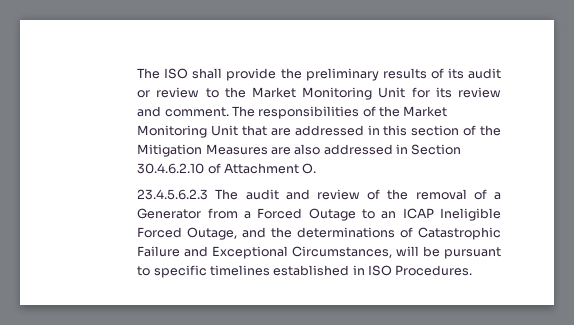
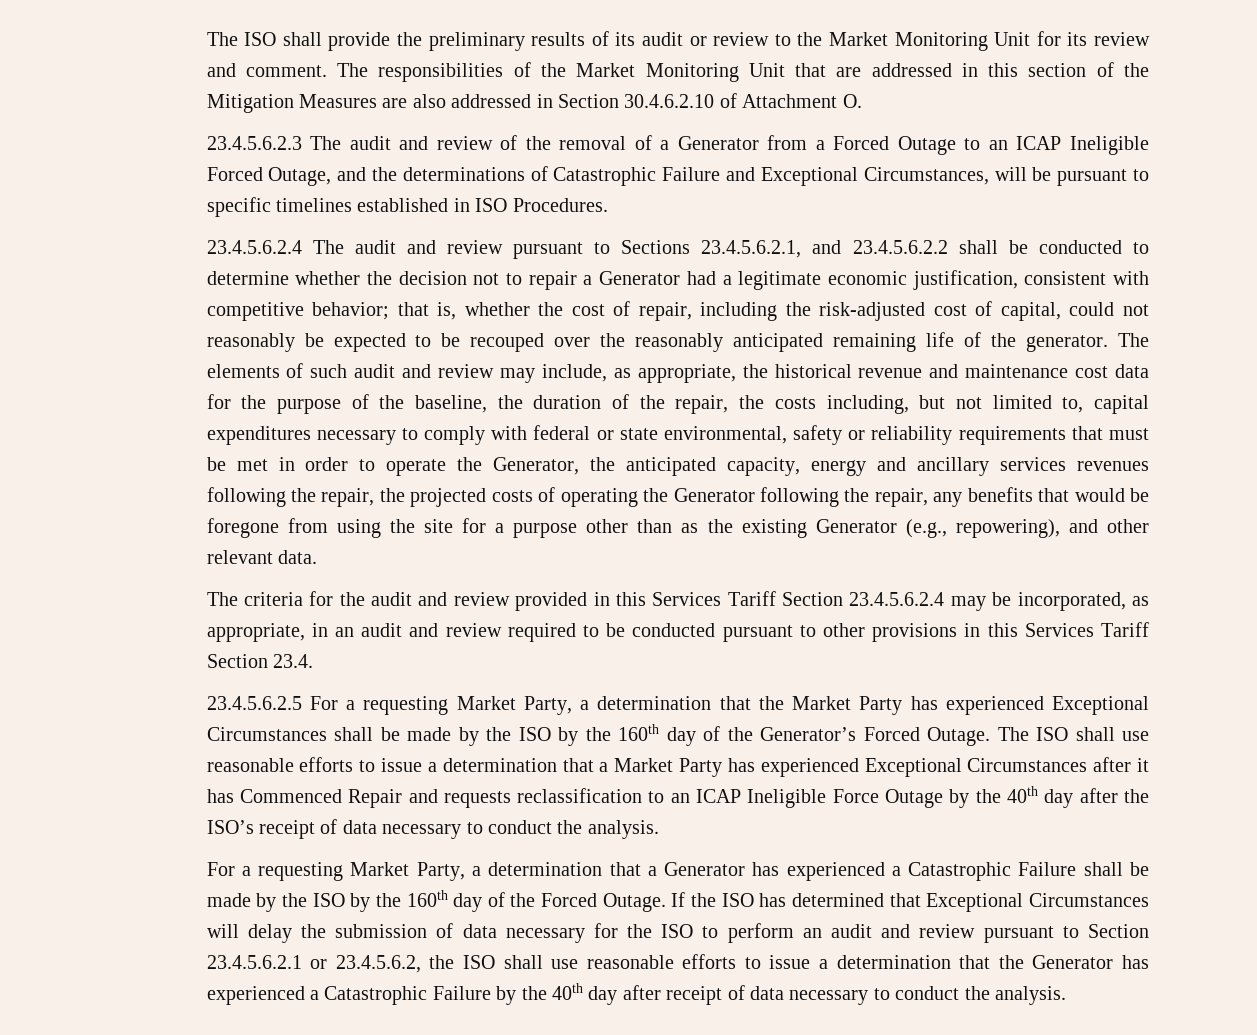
(473, 270) none -> [206,240,1149,259] [206,270,1149,290] [206,301,1150,321] [206,332,1149,352] [206,363,1150,383] [206,394,1149,414] [206,425,1149,445] [206,457,1149,476] [206,487,1150,507] [206,518,1149,538] [206,550,317,564] [206,591,1149,611] [206,622,1150,642] [206,654,313,668] [206,696,1149,715] [206,724,1149,746] [206,757,1149,777] [206,786,1150,808] [206,819,659,839] [206,862,1150,881] [206,890,1149,912] [206,923,1149,943] [206,954,1150,973] [206,983,1066,1005] // 23.4.5.6.2.4 The audit and review pursuant to Sections 23.4.5.6.2.1, and 23.4.5.6.2.2 shall be conducted to determine whether the decision not to repair a Generator had a legitimate economic justification, consistent with competitive behavior; that is, whether the cost of repair, including the risk-adjusted cost of capital, could not reasonably be expected to be recouped over the reasonably anticipated remaining life of the generator. The elements of such audit and review may include, as appropriate, the historical revenue and maintenance cost data for the purpose of the baseline, the duration of the repair, the costs including, but not limited to, capital expenditures necessary to comply with federal or state environmental, safety or reliability requirements that must be met in order to operate the Generator, the anticipated capacity, energy and ancillary services revenues following the repair, the projected costs of operating the Generator following the repair, any benefits that would be foregone from using the site for a purpose other than as the existing Generator (e.g., repowering), and other relevant data. // The criteria for the audit and review provided in this Services Tariff Section 23.4.5.6.2.4 may be incorporated, as appropriate, in an audit and review required to be conducted pursuant to other provisions in this Services Tariff Section 23.4. // 23.4.5.6.2.5 For a requesting Market Party, a determination that the Market Party has experienced Exceptional Circumstances shall be made by the ISO by the 160th day of the Generator’s Forced Outage. The ISO shall use reasonable efforts to issue a determination that a Market Party has experienced Exceptional Circumstances after it has Commenced Repair and requests reclassification to an ICAP Ineligible Force Outage by the 40th day after the ISO’s receipt of data necessary to conduct the analysis. // For a requesting Market Party, a determination that a Generator has experienced a Catastrophic Failure shall be made by the ISO by the 160th day of the Forced Outage. If the ISO has determined that Exceptional Circumstances will delay the submission of data necessary for the ISO to perform an audit and review pursuant to Section 23.4.5.6.2.1 or 23.4.5.6.2, the ISO shall use reasonable efforts to issue a determination that the Generator has experienced a Catastrophic Failure by the 40th day after receipt of data necessary to conduct the analysis.

